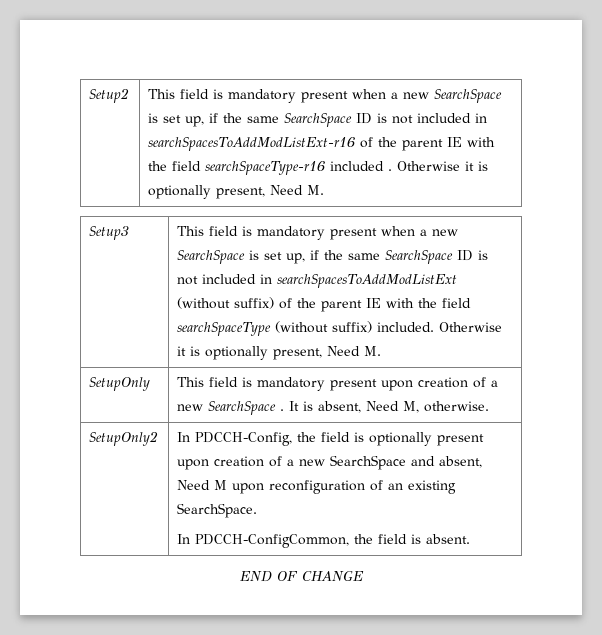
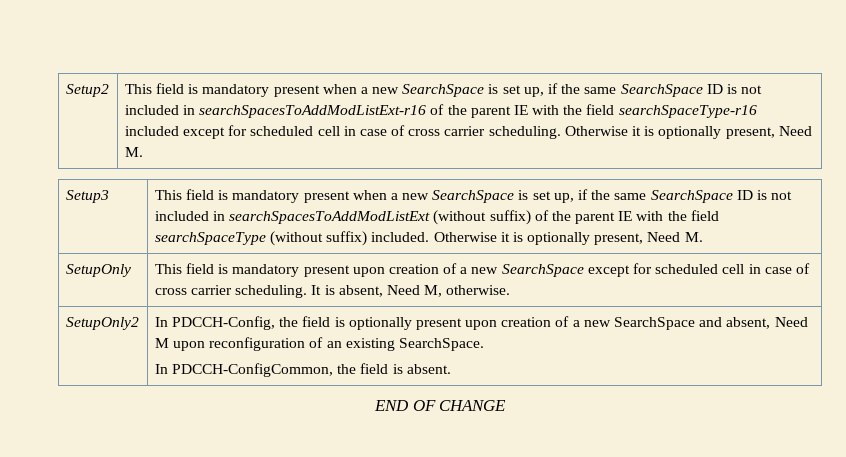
[388,169,393,171] . -> [182,125,561,139] except for scheduled cell in case of cross carrier scheduling.
[280,409,285,411] . -> [587,263,810,277] [154,285,308,298] except for scheduled cell in case of cross carrier scheduling.

